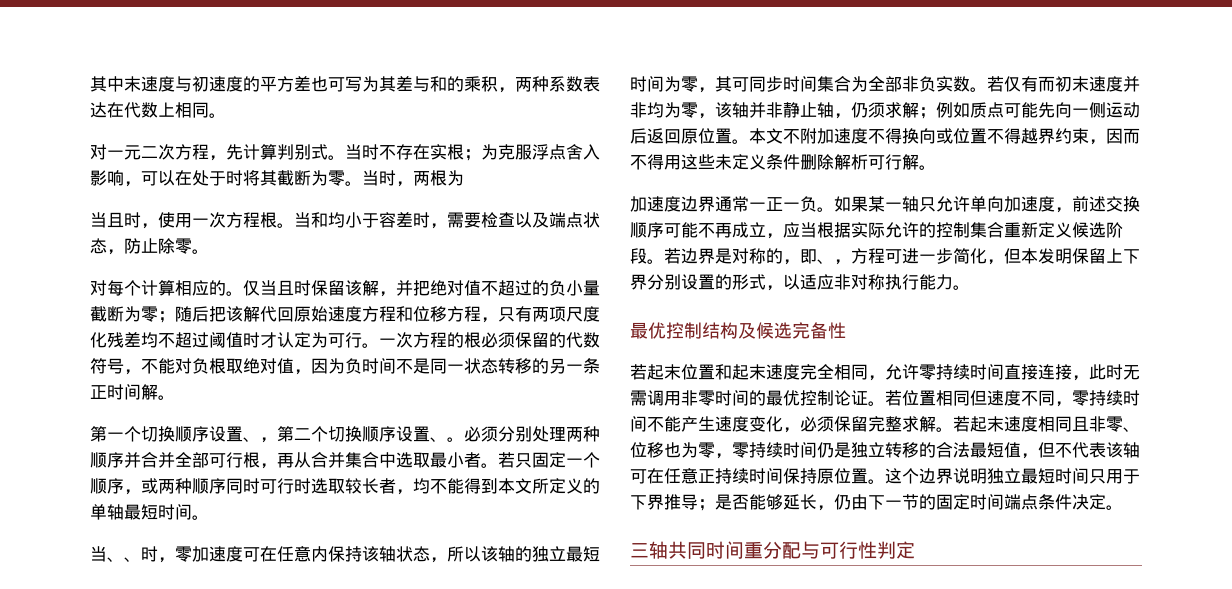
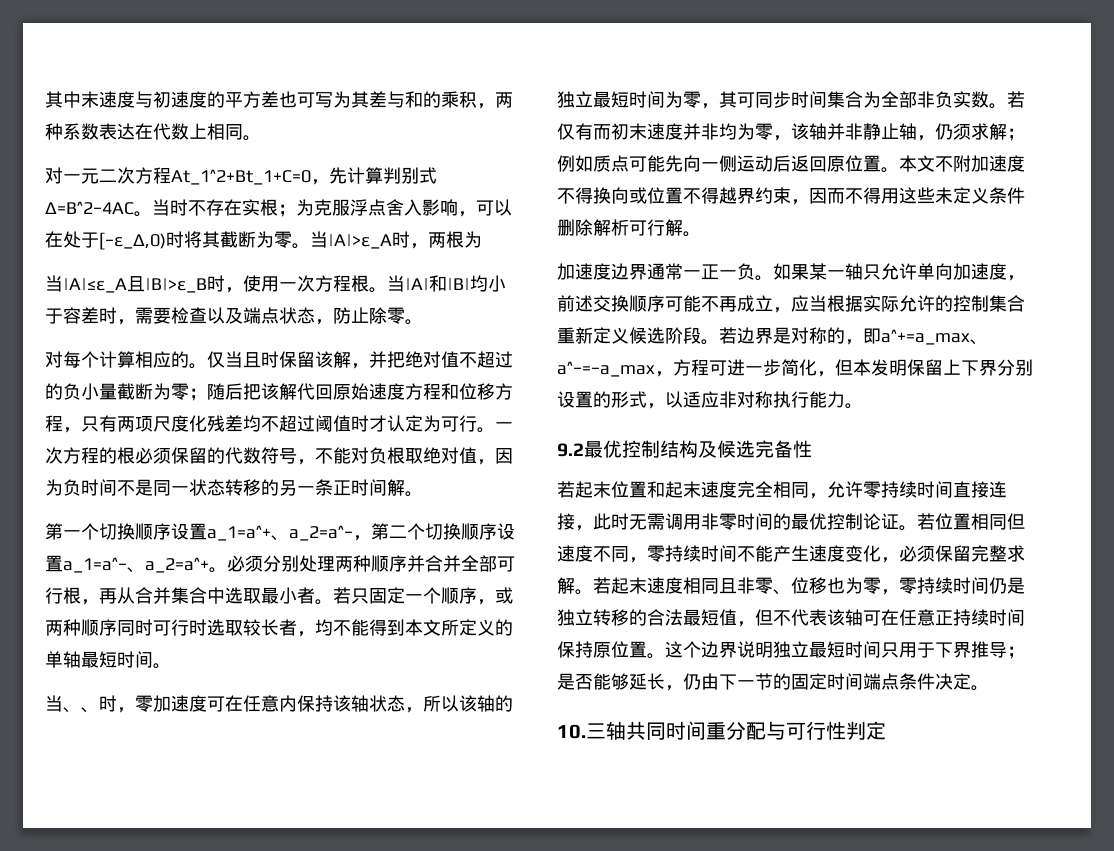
(209, 152) none -> [171,169,311,185] At_1^2+Bt_1+C=0
(328, 152) none -> [45,201,134,215] Δ=B^2−4AC
(226, 178) none -> [99,232,166,250] [−ε_Δ,0)
(379, 178) none -> [328,234,392,249] |A|>ε_A
[107,212,124,228] 且 -> [63,276,207,293] |A|≤ε_A且|B|>ε_B
[311,212,328,228] 和 -> [405,275,470,292] |A|和|B|
[243,437,260,442] 、 -> [207,525,353,541] a_1=a^+、a_2=a^−
[430,437,447,442] 、 -> [63,557,209,573] a_1=a^−、a_2=a^+
[817,259,834,264] 、 -> [881,329,988,345] [557,361,655,377] a^+=a_max、a^−=−a_max
(970, 287) none -> [557,443,584,457] 9.2
(1123, 507) none -> [557,724,586,739] 10.

